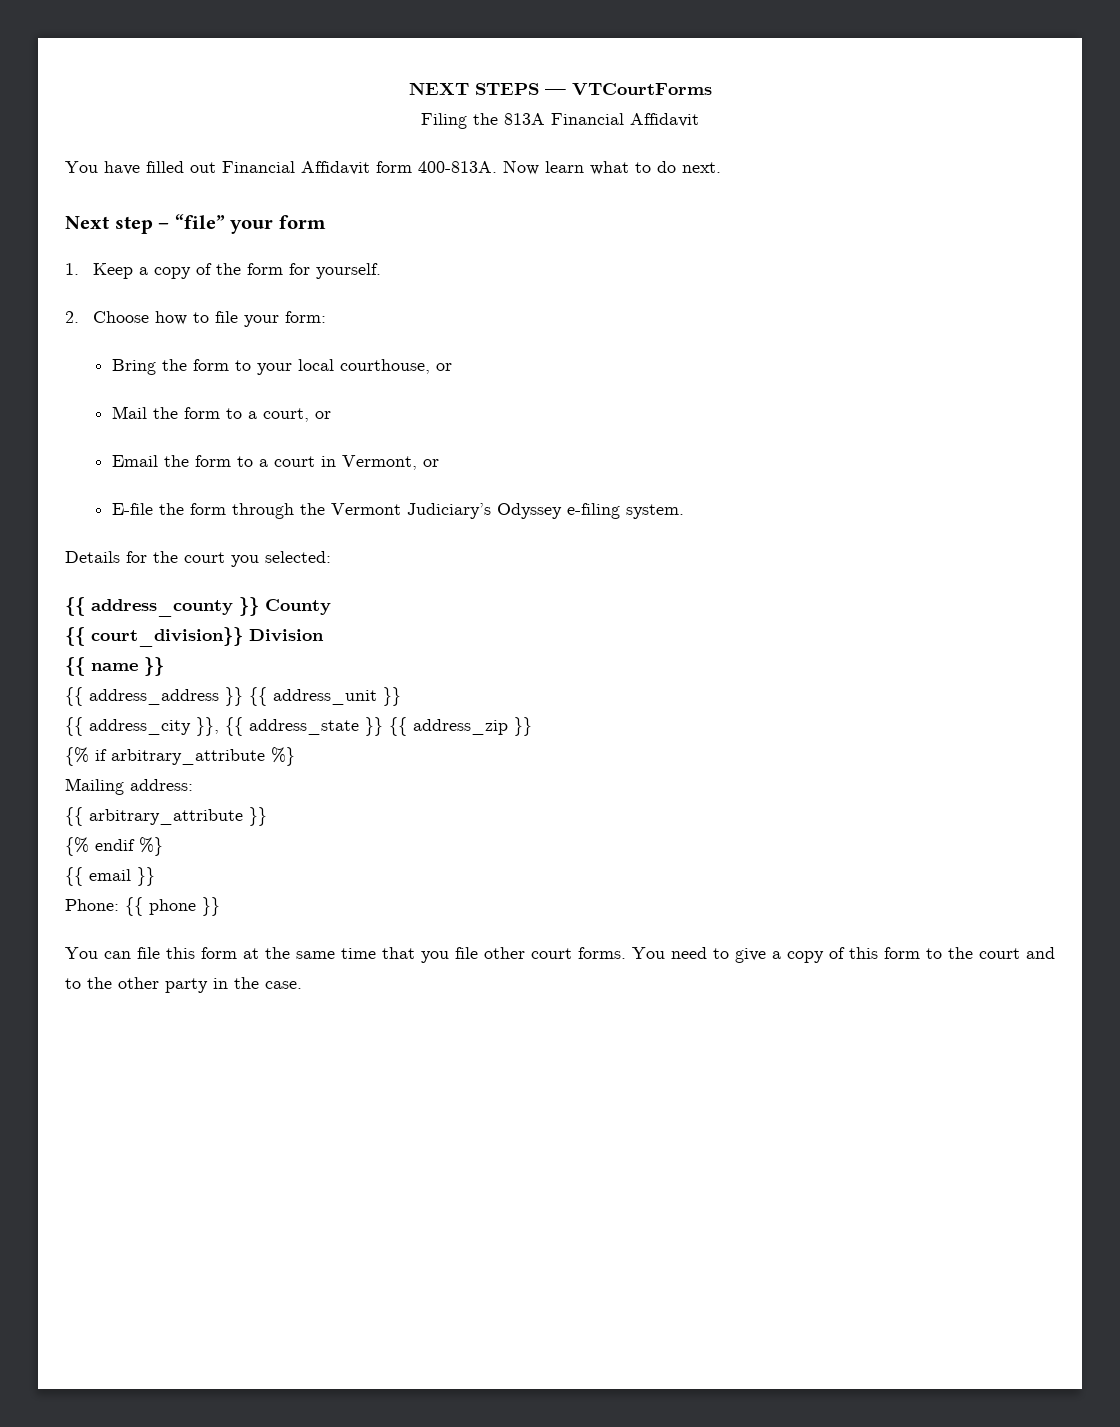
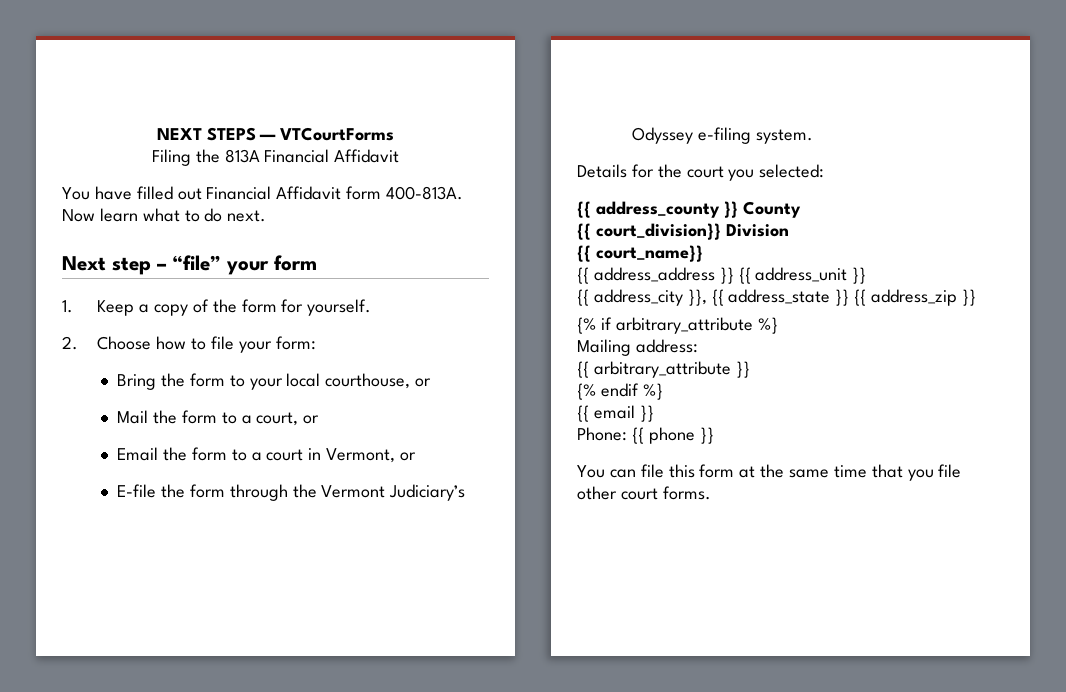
[91,657,164,676] name }} -> [595,245,703,262] court_name}}
[632,947,1055,963] [65,977,302,993] You need to give a copy of this form to the court and to the other party in the case. -> (711, 493) none

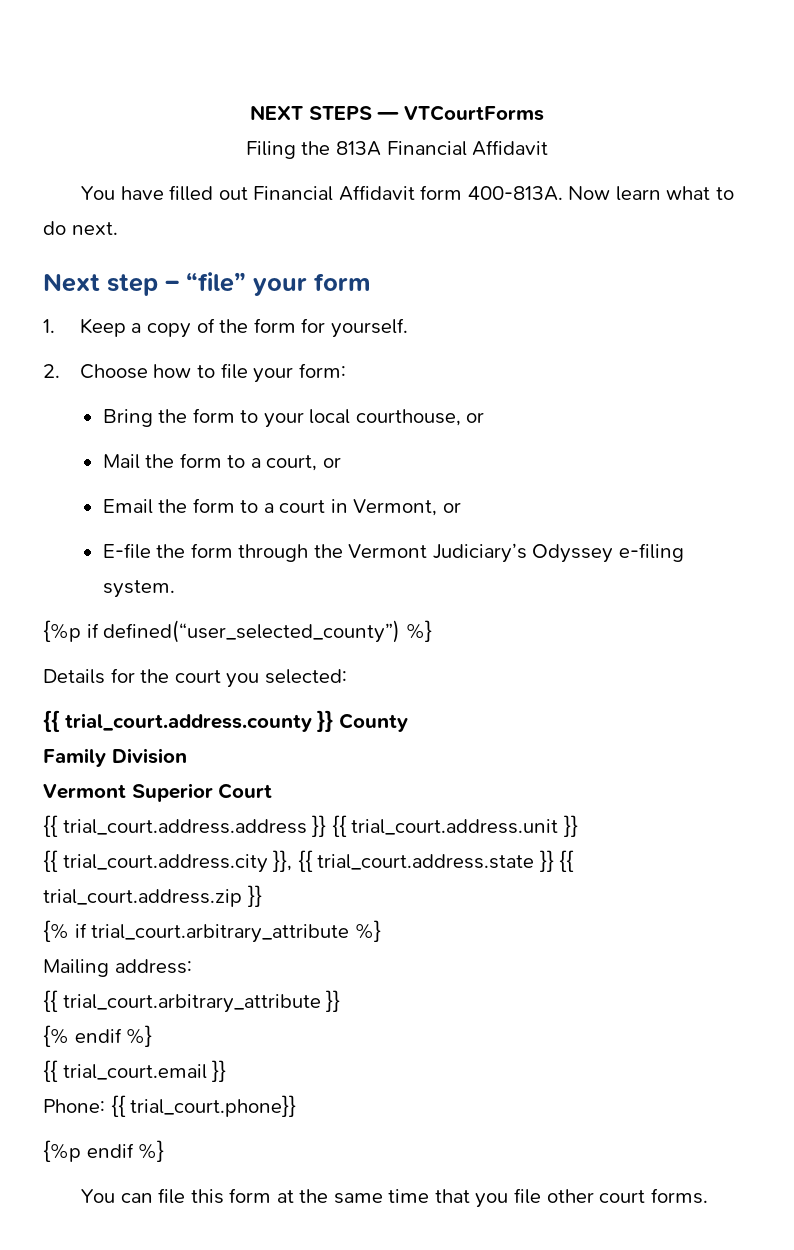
(813, 136) none -> [43,620,432,643] // {%p if defined(“user_selected_county”) %}
[595,201,720,218] address_county -> [64,713,312,732] trial_court.address.county
[577,223,721,240] {{ court_division}} -> [43,748,106,767] Family
[577,245,703,262] [577,267,848,284] {{ court_name}} // {{ address_address }} {{ address_unit -> [43,783,273,802] [43,815,559,837] Vermont Superior Court // {{ trial_court.address.address }} {{ trial_court.address.unit
[593,289,683,306] address_city -> [62,854,268,873] trial_court.address.city
[728,289,958,306] address_state }} {{ address_zip -> [317,850,575,872] [43,889,242,907] trial_court.address.state }} {{ trial_court.address.zip
[615,317,753,334] arbitrary_attribute -> [91,924,350,943] trial_court.arbitrary_attribute
[593,361,731,378] arbitrary_attribute -> [62,994,321,1013] trial_court.arbitrary_attribute
[593,405,635,419] email -> [62,1064,207,1080] trial_court.email
[648,427,714,444] phone }} -> [130,1095,297,1117] [43,1140,165,1162] trial_court.phone}} // {%p endif %}

